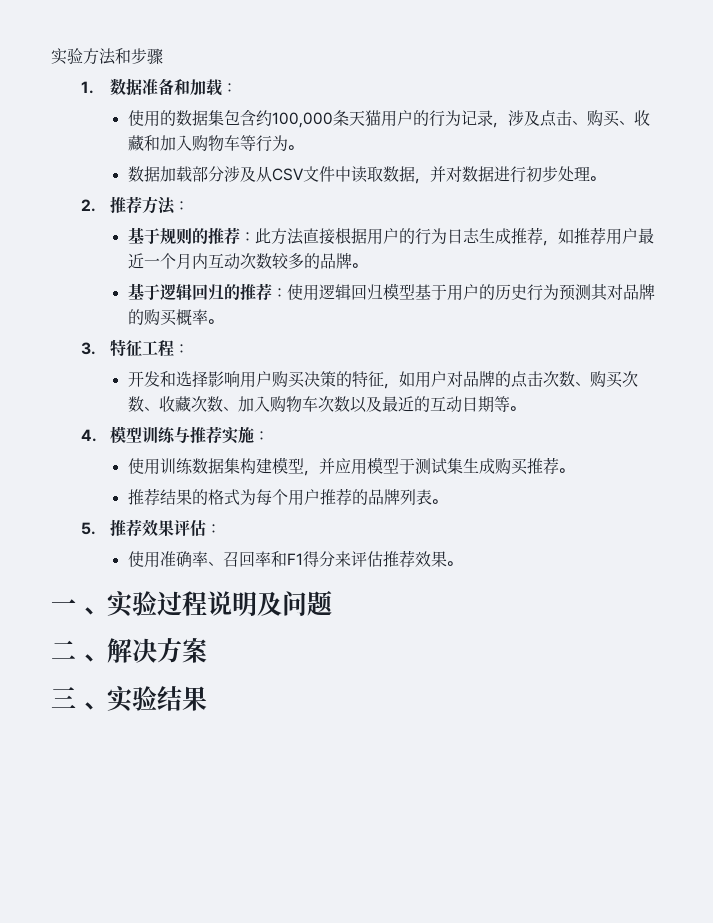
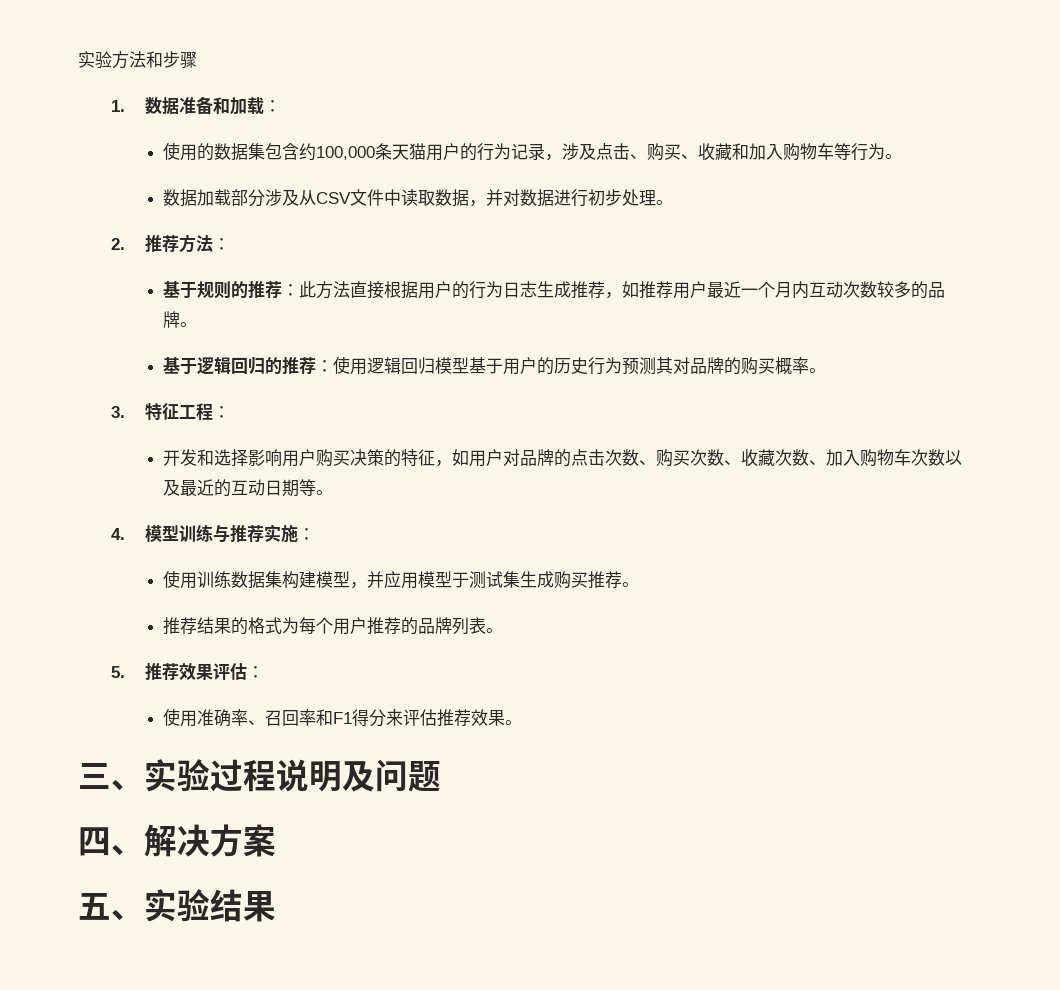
[51,599,76,613] 一 -> [78,763,111,789] 三
[51,640,76,660] 二 -> [78,827,111,856] 四
[51,687,76,708] 三 -> [78,893,111,920] 五

